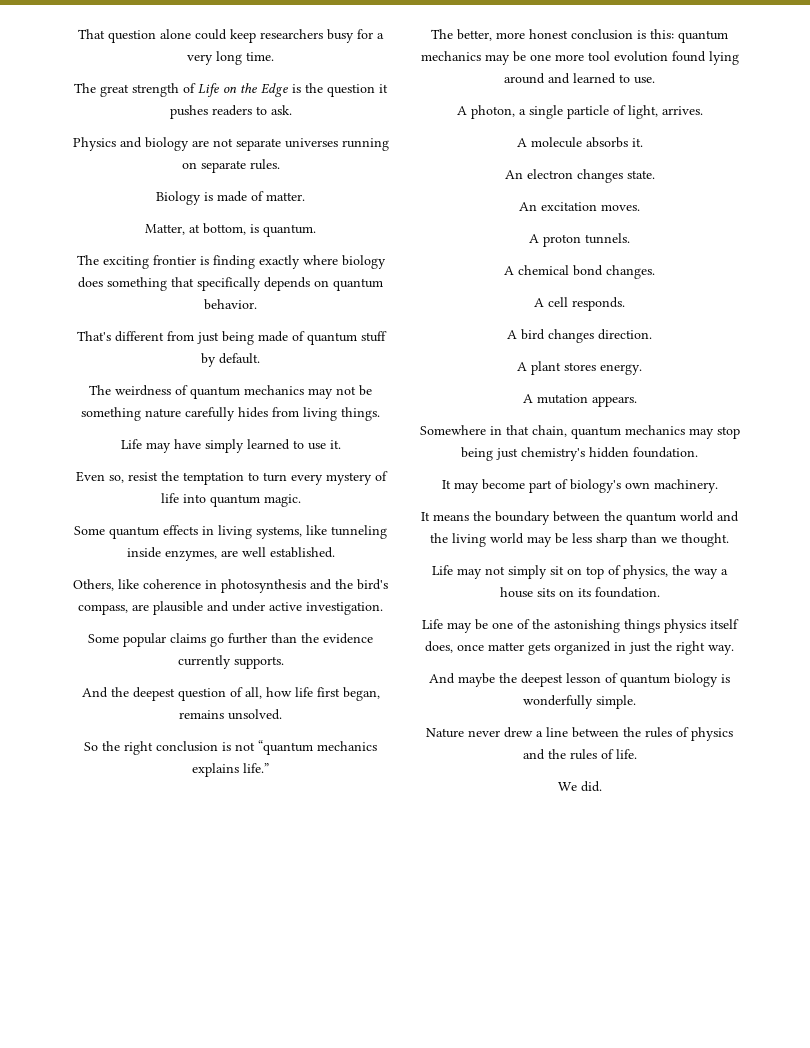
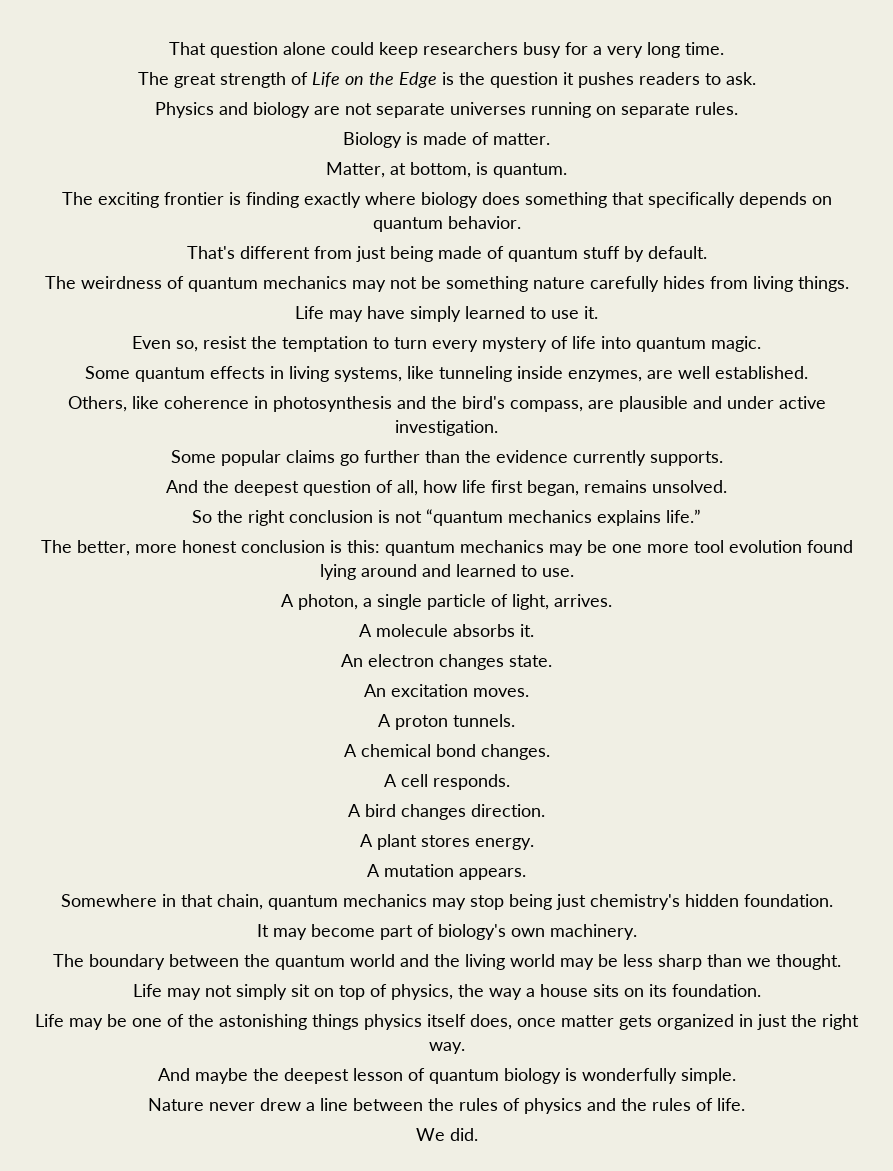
[421,511,491,521] It means the -> [52,954,84,967] The

